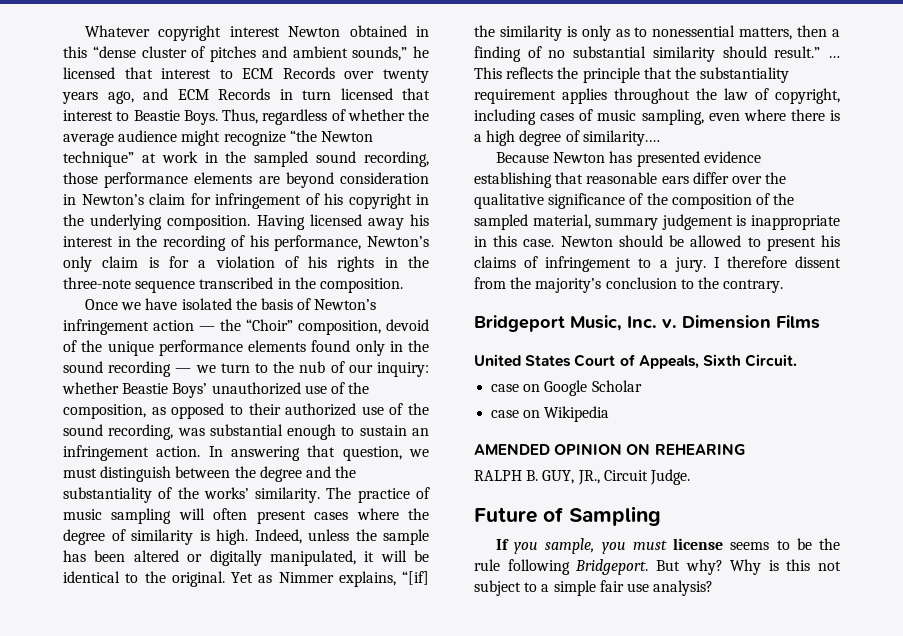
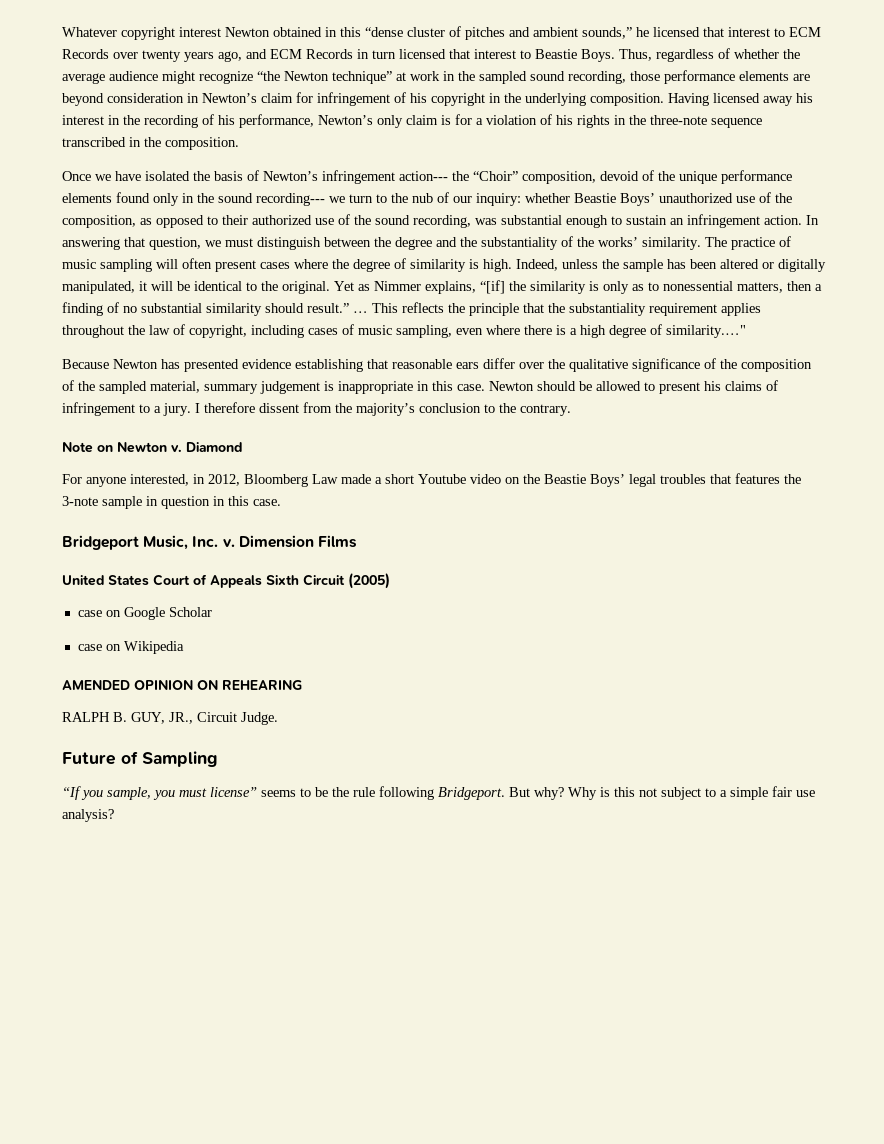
[153,320,215,331] action — -> [399,171,448,181] action---
[108,361,192,377] recording — -> [256,193,325,206] recording---
[582,130,660,146] similarity.… -> [666,325,746,338] similarity.…"
(784, 286) none -> [62,442,242,453] [62,473,801,487] [62,496,281,509] // Note on Newton v. Diamond // For anyone interested, in 2012, Bloomberg Law made a short Youtube video on the Beastie Boys’ legal troubles that features the 3-note sample in question in this case.
[638,354,798,369] Appeals, Sixth Circuit. -> [210,573,390,589] Appeals Sixth Circuit (2005)
[495,539,509,550] If -> [62,786,81,800] “If
[673,538,724,550] license -> [210,787,257,797] license”

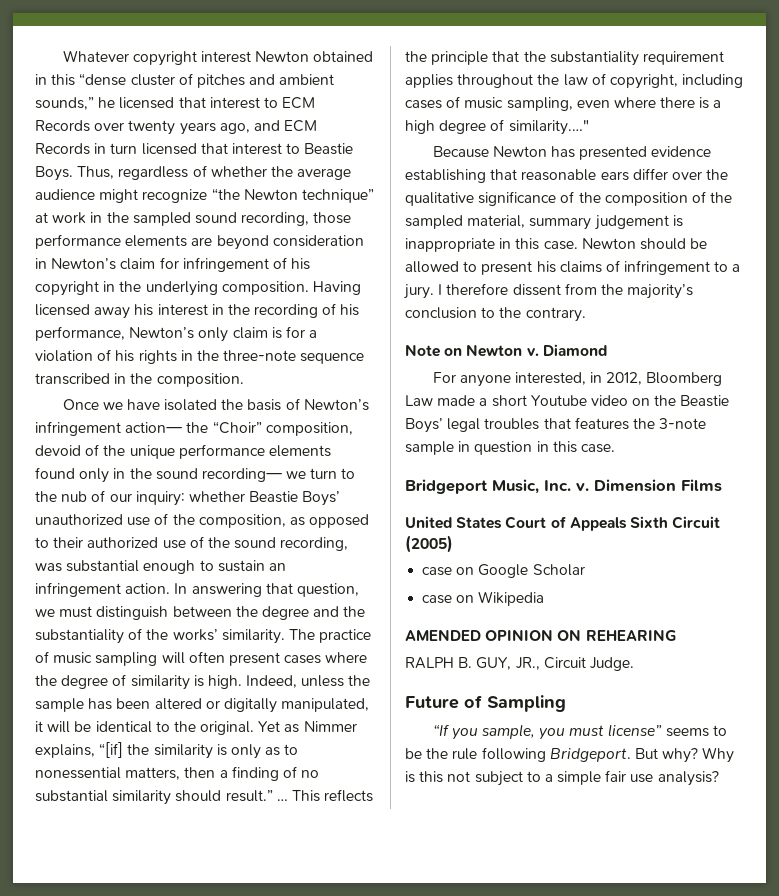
[399,171,448,181] action--- -> [125,422,183,433] action—
[256,193,325,206] recording--- -> [201,468,282,482] recording—

